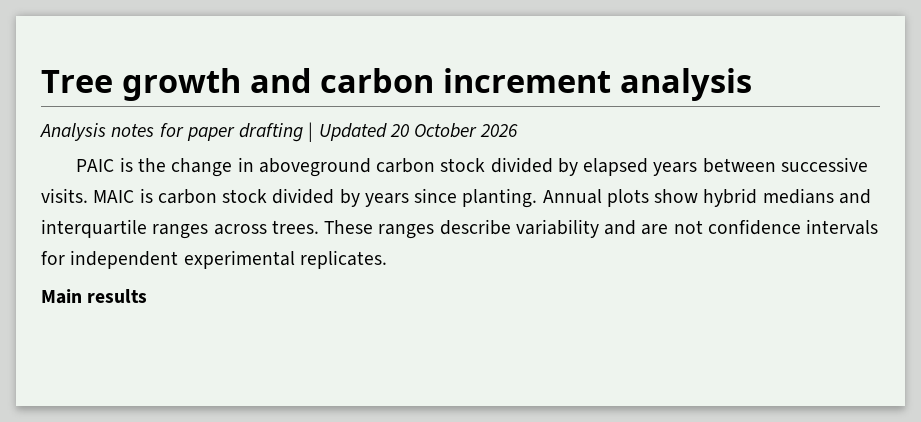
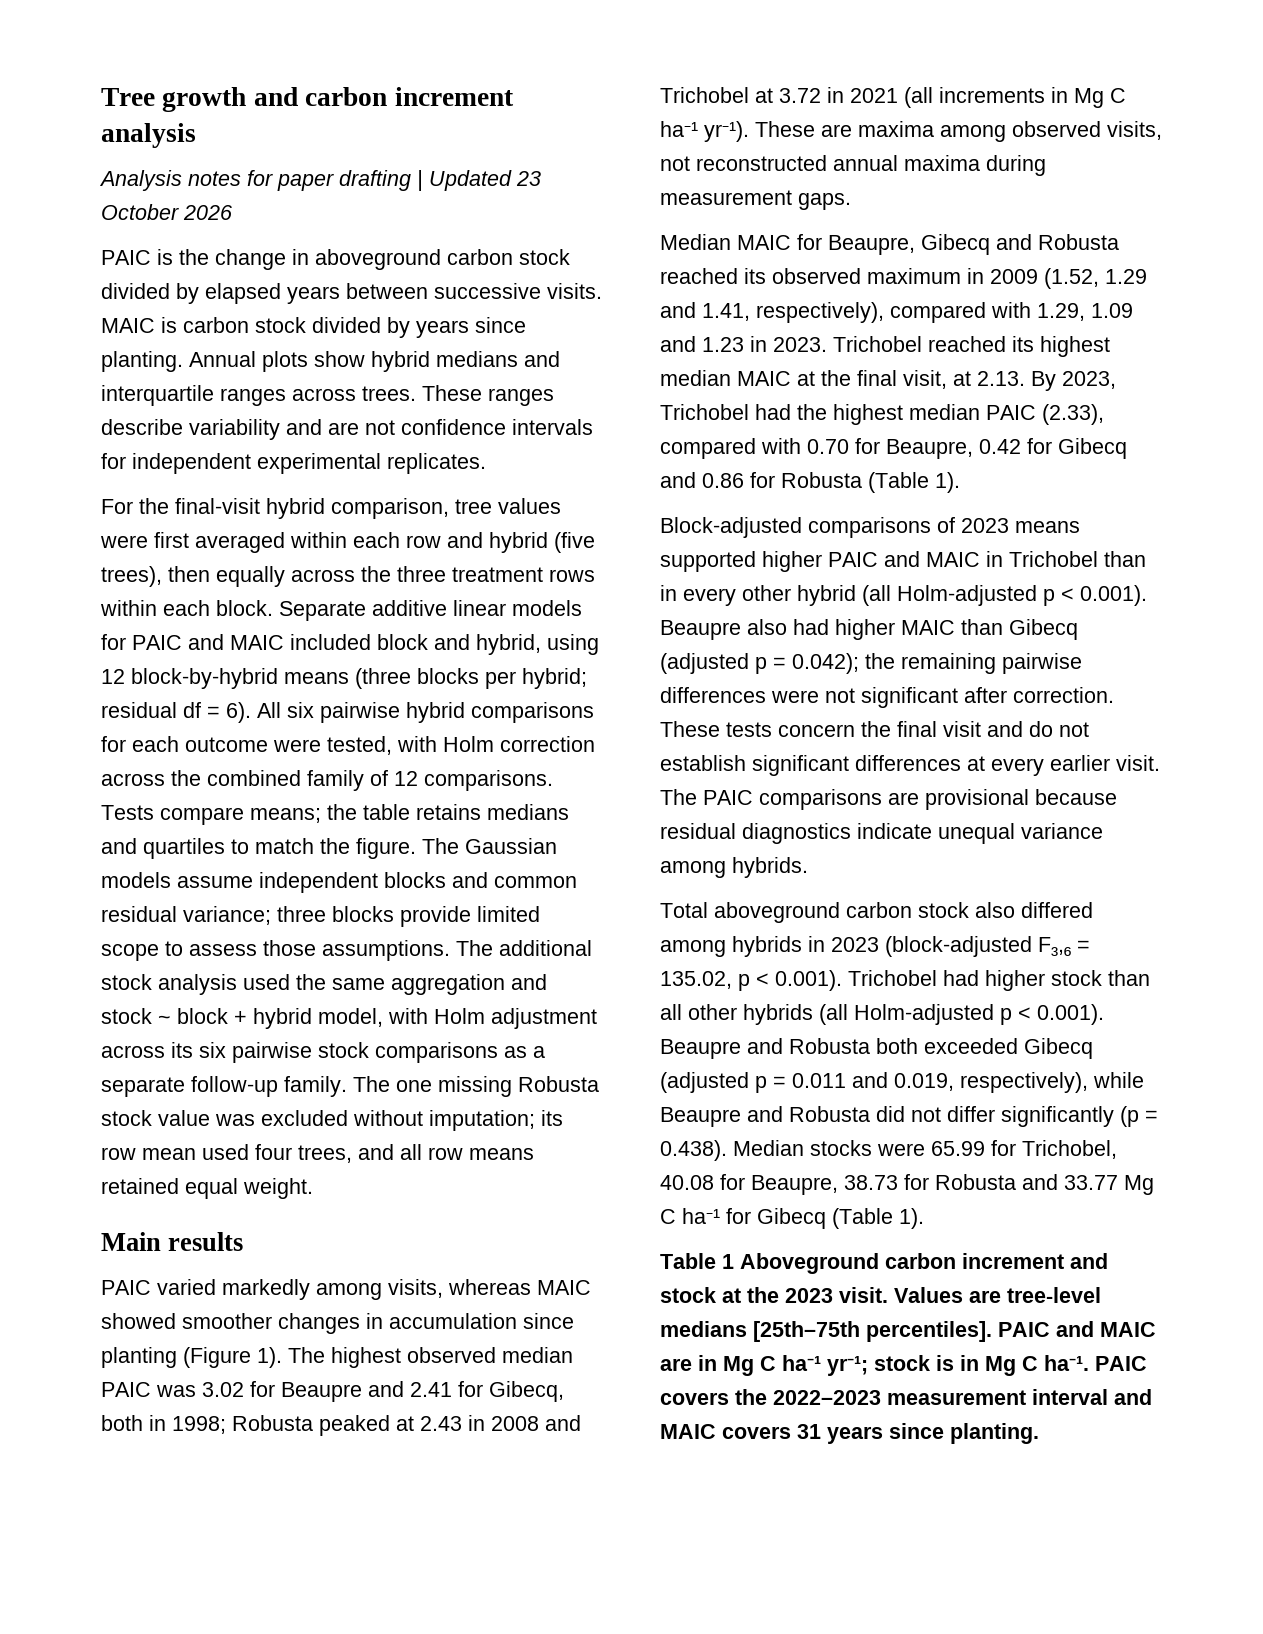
[389,124,409,137] 20 -> [516,171,541,186] 23
[41,289,148,304] Main results -> [101,498,561,519] [100,532,595,553] [101,566,595,587] [100,600,582,621] [101,634,599,655] [101,668,587,689] [101,702,594,723] [101,736,595,755] [101,770,553,791] [101,804,569,825] [101,838,557,859] [101,872,577,893] [101,906,540,927] [101,940,592,961] [101,974,547,995] [101,1008,597,1029] [101,1042,545,1063] [101,1076,599,1097] [101,1110,563,1131] [101,1144,534,1163] [101,1178,313,1199] [101,1232,244,1251] [101,1279,591,1300] [101,1313,574,1334] [101,1347,573,1368] [101,1381,564,1402] [101,1415,581,1436] [660,87,1126,108] [660,121,1162,142] [660,155,1046,176] [660,190,851,210] [660,234,1119,255] [660,268,1147,289] [660,302,1133,323] [660,336,1110,357] [660,370,1116,391] [660,404,1104,425] [660,438,1127,459] [660,472,960,493] [660,517,1080,538] [660,551,1146,572] [660,585,1147,606] [660,619,1078,640] [660,653,1082,674] [660,687,1114,708] [660,721,1089,737] [660,755,1160,776] [660,789,1117,810] [660,823,1103,844] [660,857,808,878] [660,902,1093,923] [660,936,1090,957] [660,970,1150,991] [660,1004,1104,1025] [660,1038,1093,1059] [660,1072,1144,1093] [660,1106,1158,1127] [660,1140,1117,1161] [660,1174,1154,1195] [660,1208,924,1229] [660,1253,1108,1274] [660,1287,1101,1303] [660,1321,1156,1342] [660,1355,1147,1376] [660,1389,1152,1405] [660,1423,1039,1444] For the final-visit hybrid comparison, tree values were first averaged within each row and hybrid (five trees), then equally across the three treatment rows within each block. Separate additive linear models for PAIC and MAIC included block and hybrid, using 12 block-by-hybrid means (three blocks per hybrid; residual df = 6). All six pairwise hybrid comparisons for each outcome were tested, with Holm correction across the combined family of 12 comparisons. Tests compare means; the table retains medians and quartiles to match the figure. The Gaussian models assume independent blocks and common residual variance; three blocks provide limited scope to assess those assumptions. The additional stock analysis used the same aggregation and stock ~ block + hybrid model, with Holm adjustment across its six pairwise stock comparisons as a separate follow-up family. The one missing Robusta stock value was excluded without imputation; its row mean used four trees, and all row means retained equal weight. // Main results // PAIC varied markedly among visits, whereas MAIC showed smoother changes in accumulation since planting (Figure 1). The highest observed median PAIC was 3.02 for Beaupre and 2.41 for Gibecq, both in 1998; Robusta peaked at 2.43 in 2008 and Trichobel at 3.72 in 2021 (all increments in Mg C ha⁻¹ yr⁻¹). These are maxima among observed visits, not reconstructed annual maxima during measurement gaps. // Median MAIC for Beaupre, Gibecq and Robusta reached its observed maximum in 2009 (1.52, 1.29 and 1.41, respectively), compared with 1.29, 1.09 and 1.23 in 2023. Trichobel reached its highest median MAIC at the final visit, at 2.13. By 2023, Trichobel had the highest median PAIC (2.33), compared with 0.70 for Beaupre, 0.42 for Gibecq and 0.86 for Robusta (Table 1). // Block-adjusted comparisons of 2023 means supported higher PAIC and MAIC in Trichobel than in every other hybrid (all Holm-adjusted p < 0.001). Beaupre also had higher MAIC than Gibecq (adjusted p = 0.042); the remaining pairwise differences were not significant after correction. These tests concern the final visit and do not establish significant differences at every earlier visit. The PAIC comparisons are provisional because residual diagnostics indicate unequal variance among hybrids. // Total aboveground carbon stock also differed among hybrids in 2023 (block-adjusted F₃,₆ = 135.02, p < 0.001). Trichobel had higher stock than all other hybrids (all Holm-adjusted p < 0.001). Beaupre and Robusta both exceeded Gibecq (adjusted p = 0.011 and 0.019, respectively), while Beaupre and Robusta did not differ significantly (p = 0.438). Median stocks were 65.99 for Trichobel, 40.08 for Beaupre, 38.73 for Robusta and 33.77 Mg C ha⁻¹ for Gibecq (Table 1). // Table 1 Aboveground carbon increment and stock at the 2023 visit. Values are tree-level medians [25th–75th percentiles]. PAIC and MAIC are in Mg C ha⁻¹ yr⁻¹; stock is in Mg C ha⁻¹. PAIC covers the 2022–2023 measurement interval and MAIC covers 31 years since planting.

